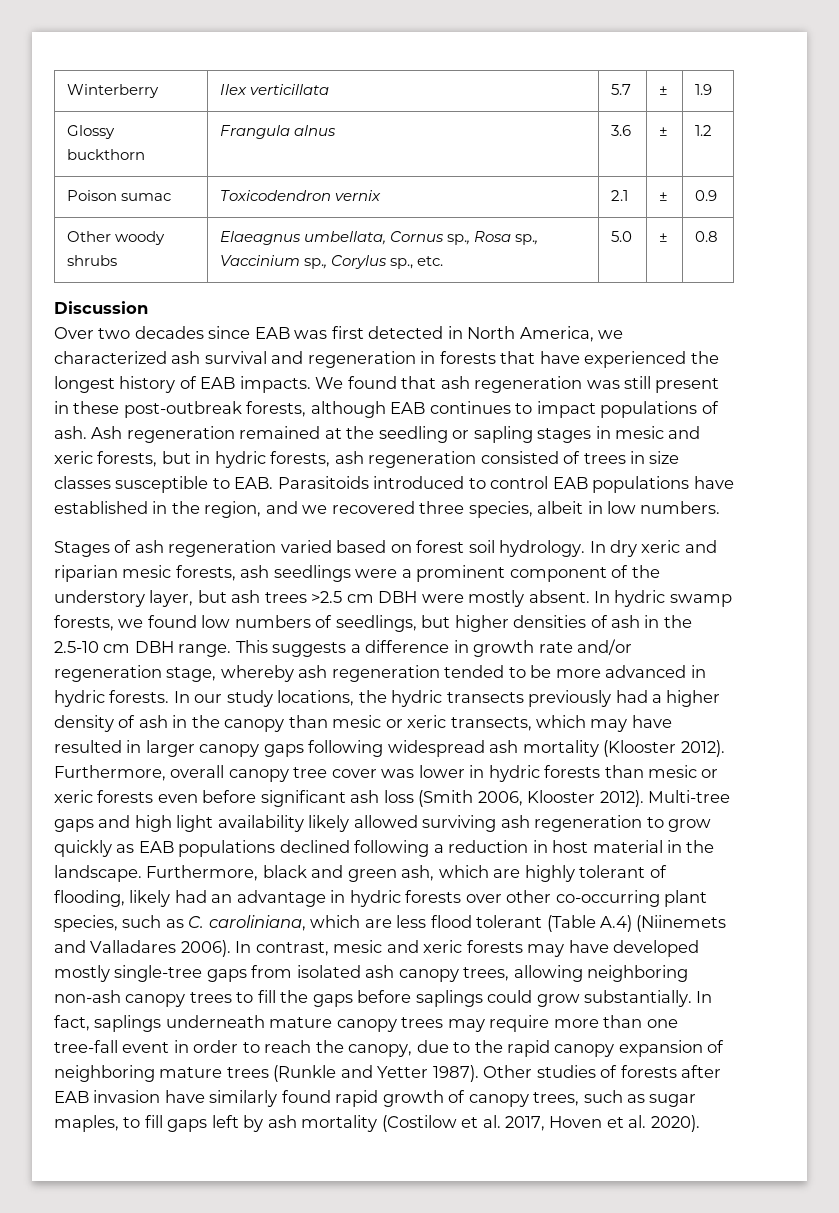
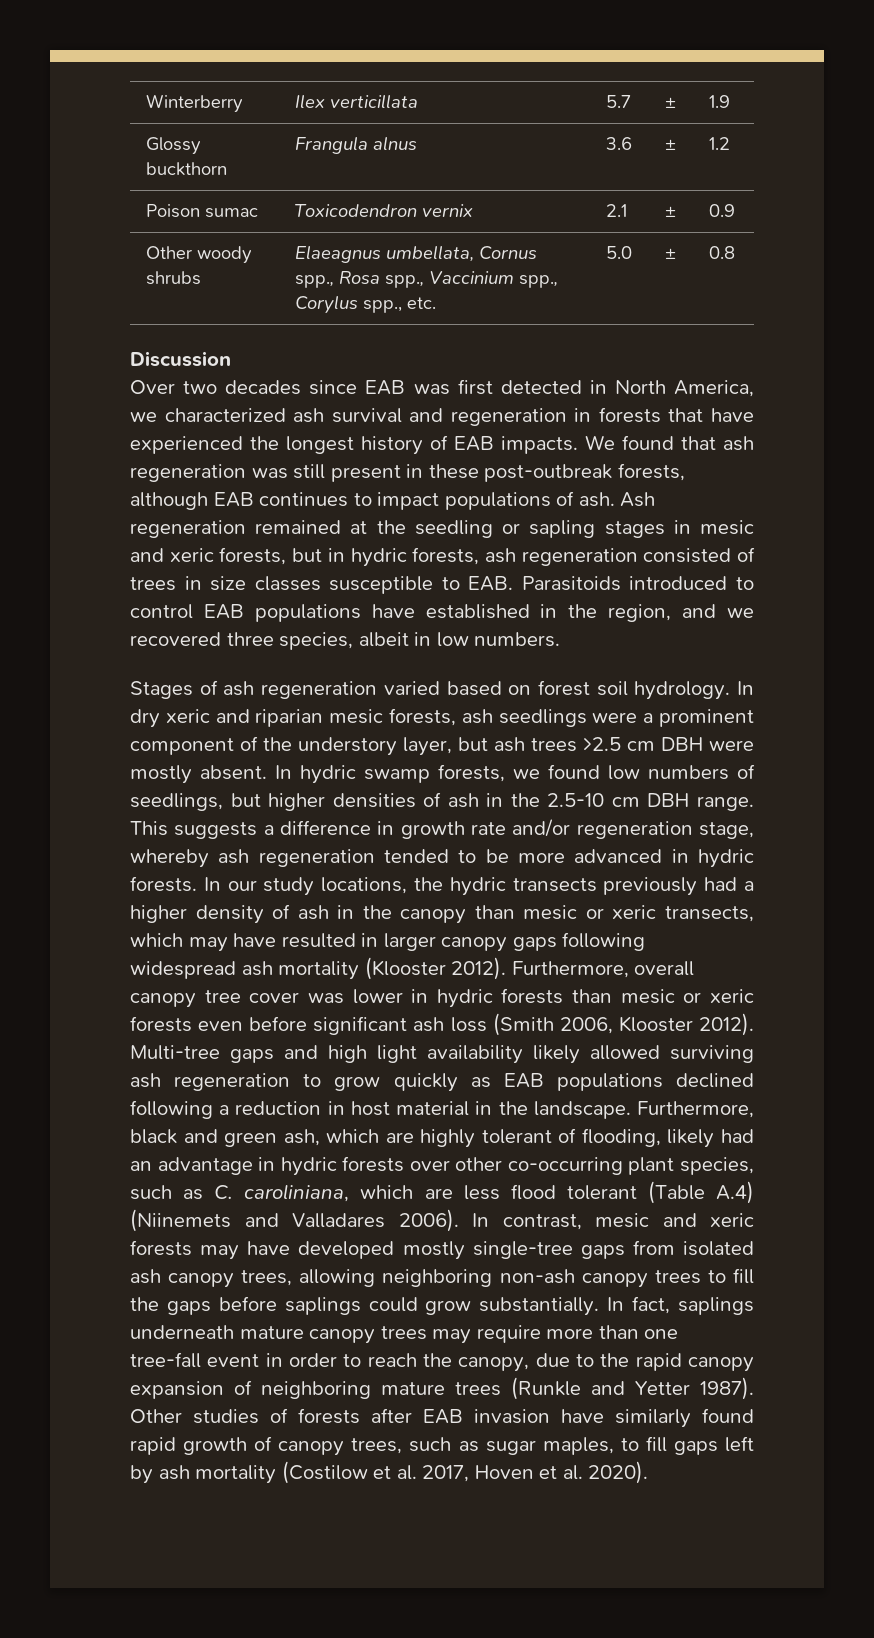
[447,231,539,245] [220,255,414,269] sp., Rosa sp., Vaccinium sp., Corylus sp., -> [295,271,559,288] [295,295,403,314] spp., Rosa spp., Vaccinium spp., Corylus spp.,

